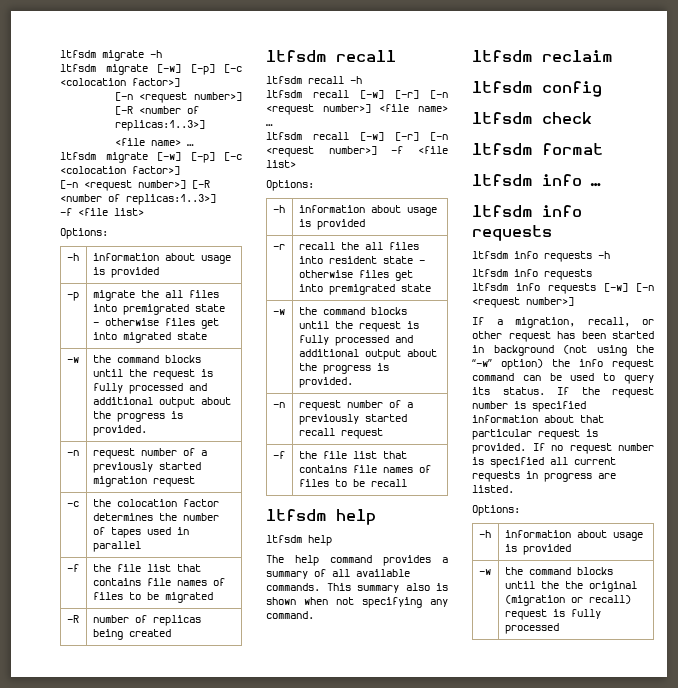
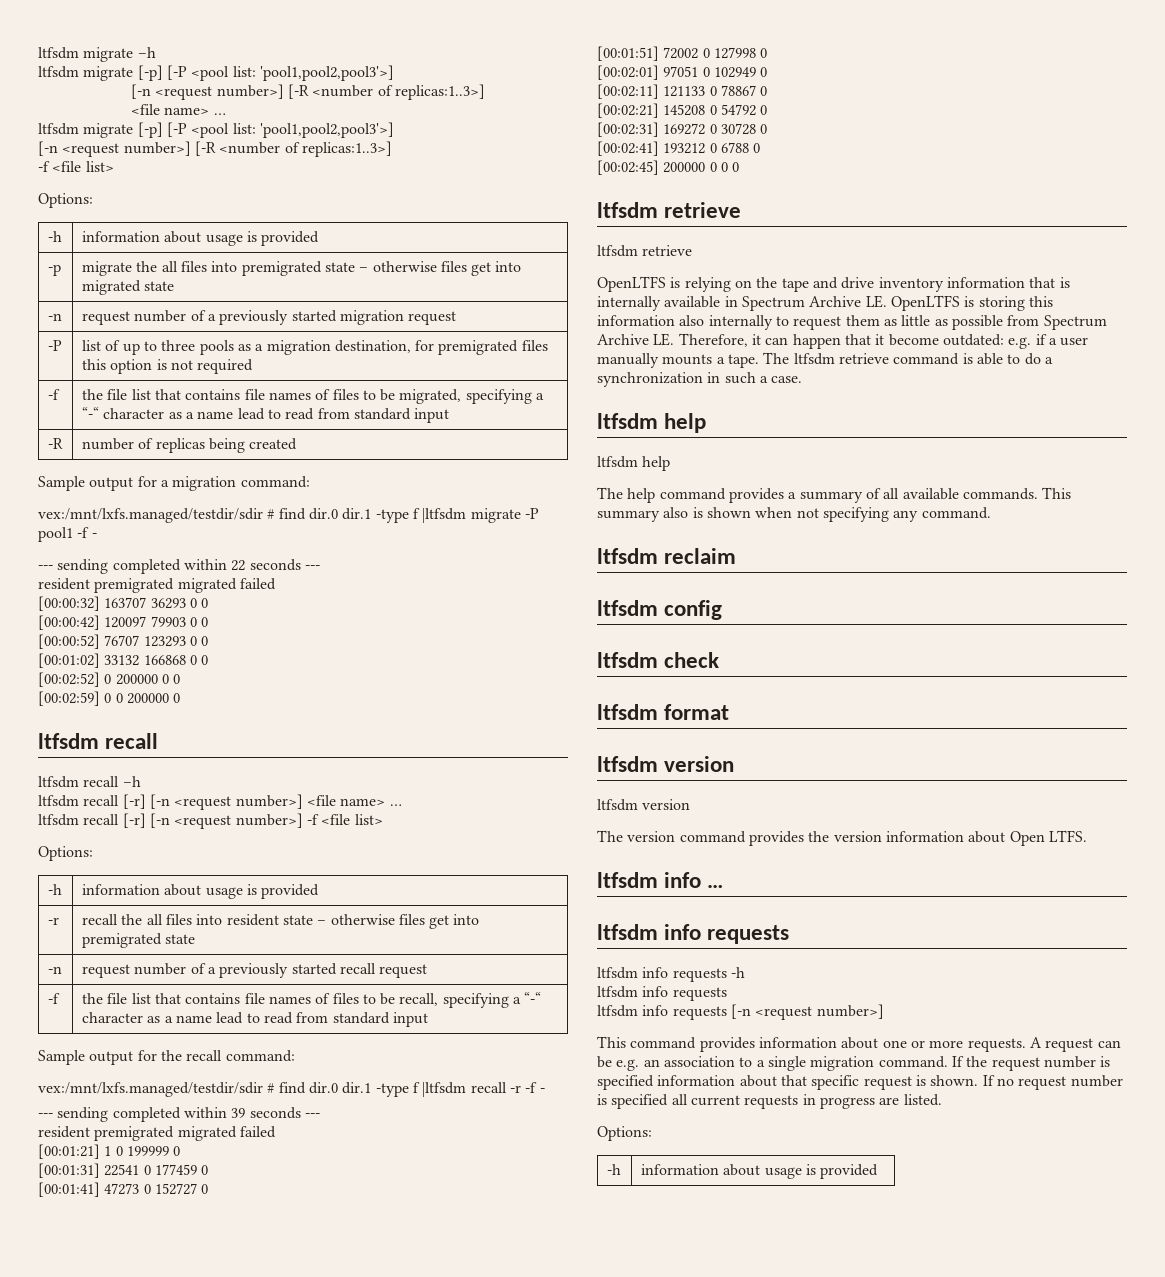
[157,64,242,75] [60,78,180,87] [-w] [-p] [-c <colocation factor>] -> [137,65,394,81] [-p] [-P <pool list: 'pool1,pool2,pool3'>]
[157,152,242,163] [60,166,180,175] [-w] [-p] [-c <colocation factor>] -> [137,122,394,138] [-p] [-P <pool list: 'pool1,pool2,pool3'>]
[66,357,79,363] [92,355,201,363] [92,369,213,380] [92,383,207,394] [92,397,231,408] [92,411,183,422] [92,425,147,436] // -w | the command blocks until the request is fully processed and additional output about the progress is provided. -> (175, 286) none
[66,501,79,507] [92,499,219,507] [92,513,219,521] [92,527,189,538] [92,541,141,552] -c | the colocation factor determines the number of tapes used in parallel -> [47,340,62,351] [81,340,548,355] [81,359,254,374] -P | list of up to three pools as a migration destination, for premigrated files this option is not required
[164,592,213,603] migrated -> [399,389,545,404] [81,407,450,423] migrated, specifying a “-“ character as a name lead to read from standard input
(171, 633) none -> [38,476,310,491] [38,508,539,523] [38,527,97,542] [38,559,320,574] [38,578,276,593] [38,596,209,611] [38,615,209,630] [38,634,209,649] [38,653,209,668] [38,672,181,687] [38,691,181,706] // Sample output for a migration command: // vex:/mnt/lxfs.managed/testdir/sdir # find dir.0 dir.1 -type f |ltfsdm migrate -P pool1 -f - // --- sending completed within 22 seconds --- // resident premigrated migrated failed // [00:00:32] 163707 36293 0 0 // [00:00:42] 120097 79903 0 0 // [00:00:52] 76707 123293 0 0 // [00:01:02] 33132 166868 0 0 // [00:02:52] 0 200000 0 0 // [00:02:59] 0 0 200000 0
[360,90,384,99] [-w] -> (120, 800) none
[360,132,384,141] [-w] -> (120, 819) none
[272,309,285,315] [298,307,407,315] [298,321,419,332] [298,335,413,346] [298,349,437,360] [298,363,389,374] [298,377,353,388] // -w | the command blocks until the request is fully processed and additional output about the progress is provided. -> (196, 939) none
[370,479,407,487] recall -> [399,992,542,1008] [81,1012,428,1027] [38,1050,295,1065] [38,1082,545,1097] [38,1107,320,1122] [38,1126,276,1141] [38,1144,181,1159] [38,1163,209,1178] [38,1182,209,1197] [597,46,768,61] [597,65,768,80] [597,84,768,99] [597,103,768,118] [597,122,768,137] [597,141,761,156] [597,160,740,175] [597,202,742,218] [597,245,693,257] [597,276,1070,292] [597,295,1053,311] [597,315,1107,330] [597,333,1089,349] [597,352,1053,368] [597,372,803,387] recall, specifying a “-“ character as a name lead to read from standard input // Sample output for the recall command: // vex:/mnt/lxfs.managed/testdir/sdir # find dir.0 dir.1 -type f |ltfsdm recall -r -f - // --- sending completed within 39 seconds --- // resident premigrated migrated failed // [00:01:21] 1 0 199999 0 // [00:01:31] 22541 0 177459 0 // [00:01:41] 47273 0 152727 0 // [00:01:51] 72002 0 127998 0 // [00:02:01] 97051 0 102949 0 // [00:02:11] 121133 0 78867 0 // [00:02:21] 145208 0 54792 0 // [00:02:31] 169272 0 30728 0 // [00:02:41] 193212 0 6788 0 // [00:02:45] 200000 0 0 0 // ltfsdm retrieve // ltfsdm retrieve // OpenLTFS is relying on the tape and drive inventory information that is internally available in Spectrum Archive LE. OpenLTFS is storing this information also internally to request them as little as possible from Spectrum Archive LE. Therefore, it can happen that it become outdated: e.g. if a user manually mounts a tape. The ltfsdm retrieve command is able to do a synchronization in such a case.
(603, 149) none -> [597,756,735,772] [597,799,691,811] [597,830,1087,846] // ltfsdm version // ltfsdm version // The version command provides the version information about Open LTFS.
[604,283,628,292] [-w] -> (727, 1013) none
[472,317,654,328] [472,331,654,342] [472,345,654,356] [472,359,654,370] [472,373,654,384] [472,387,545,395] If a migration, recall, or other request has been started in background (not using the “-w” option) the info request command can be used to query its status. -> [597,1036,1121,1052] [597,1056,948,1071] This command provides information about one or more requests. A request can be e.g. an association to a single migration command.
[472,429,598,440] [472,443,526,454] particular request is provided. -> [811,1075,979,1090] specific request is shown.
[478,569,491,575] [504,567,613,575] [504,581,637,592] [504,595,631,606] [504,609,601,620] [504,623,559,634] // -w | the command blocks until the the original (migration or recall) request is fully processed -> (879, 1171) none

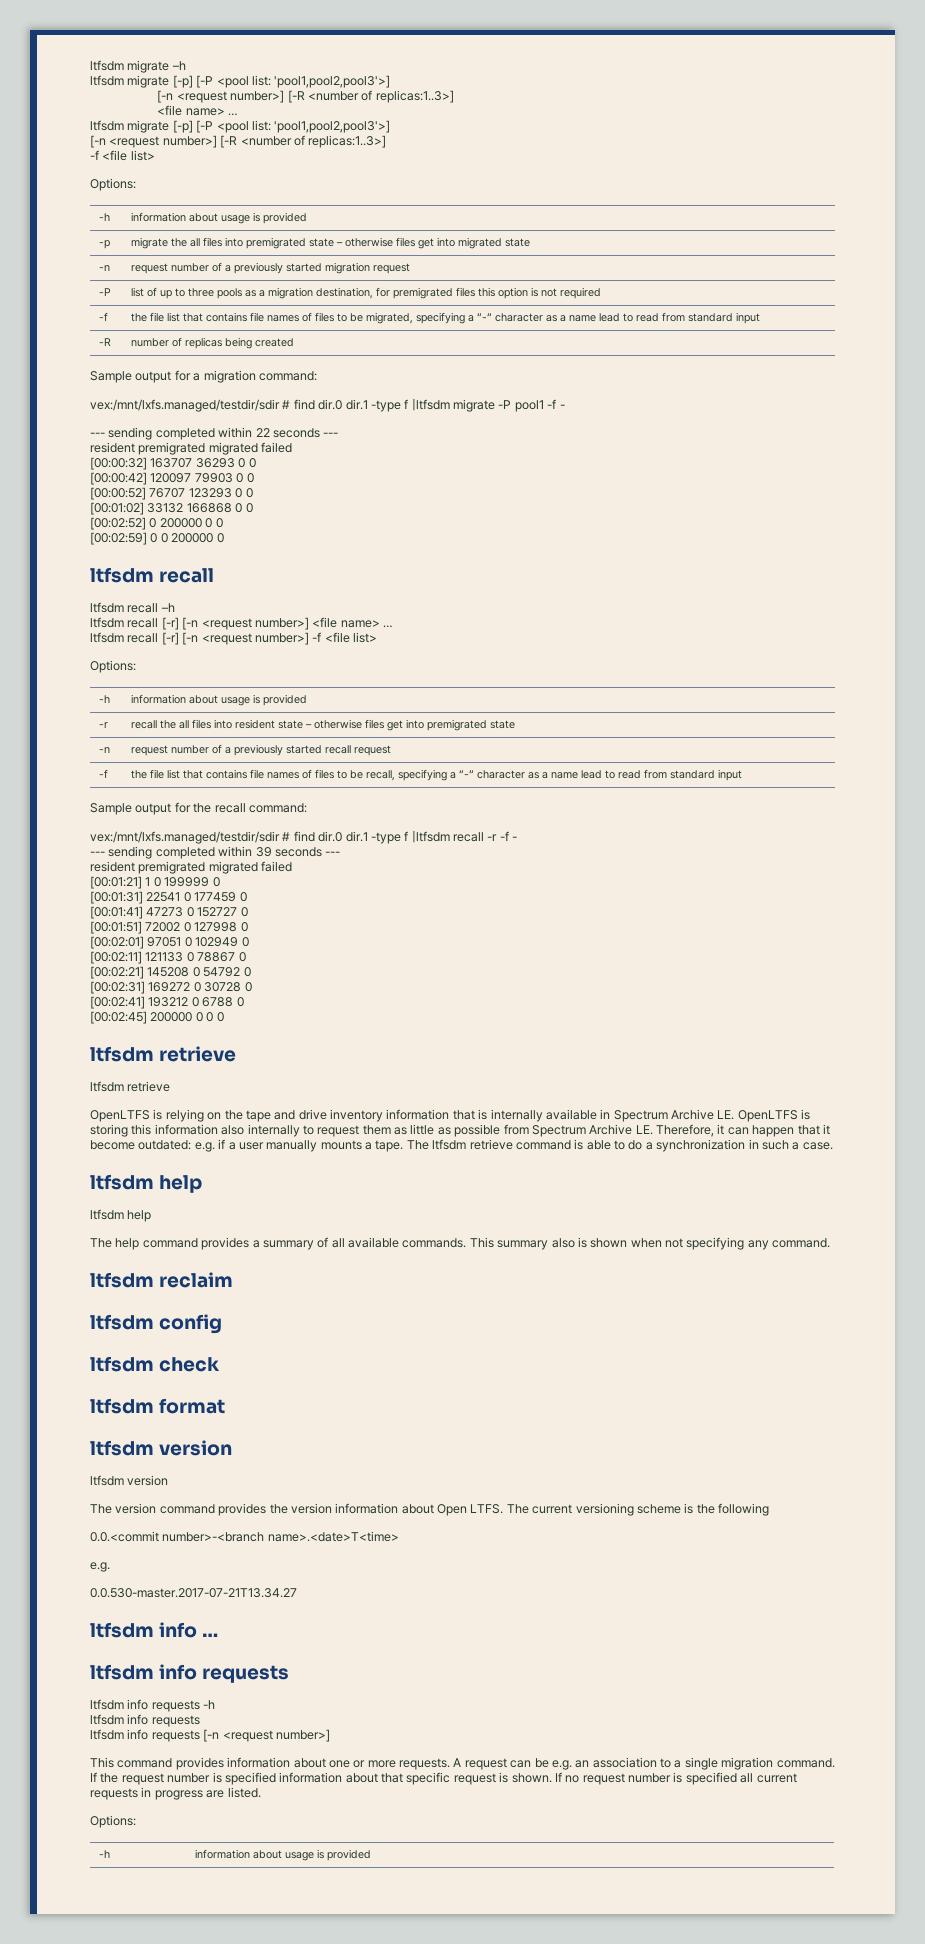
(1087, 836) none -> [506,1503,769,1516] [90,1531,399,1542] [90,1562,110,1572] [90,1588,297,1598] The current versioning scheme is the following // 0.0.<commit number>-<branch name>.<date>T<time> // e.g. // 0.0.530-master.2017-07-21T13.34.27

